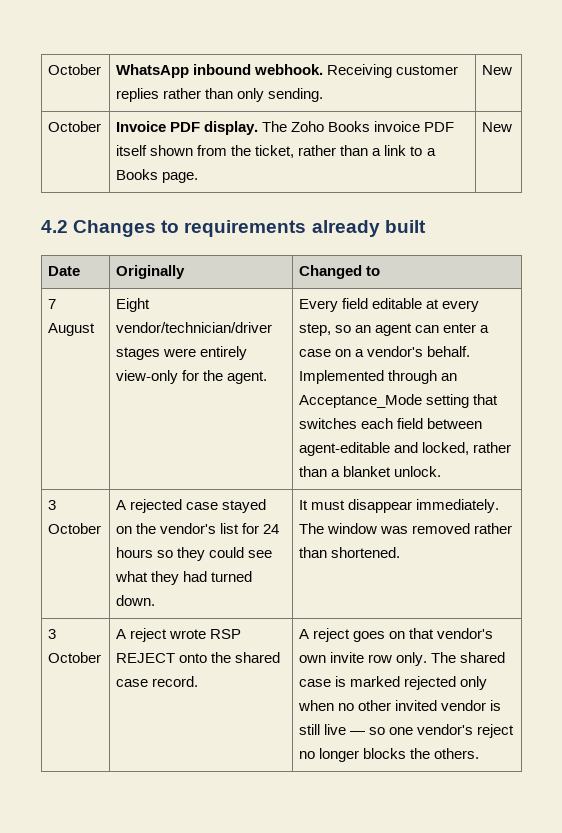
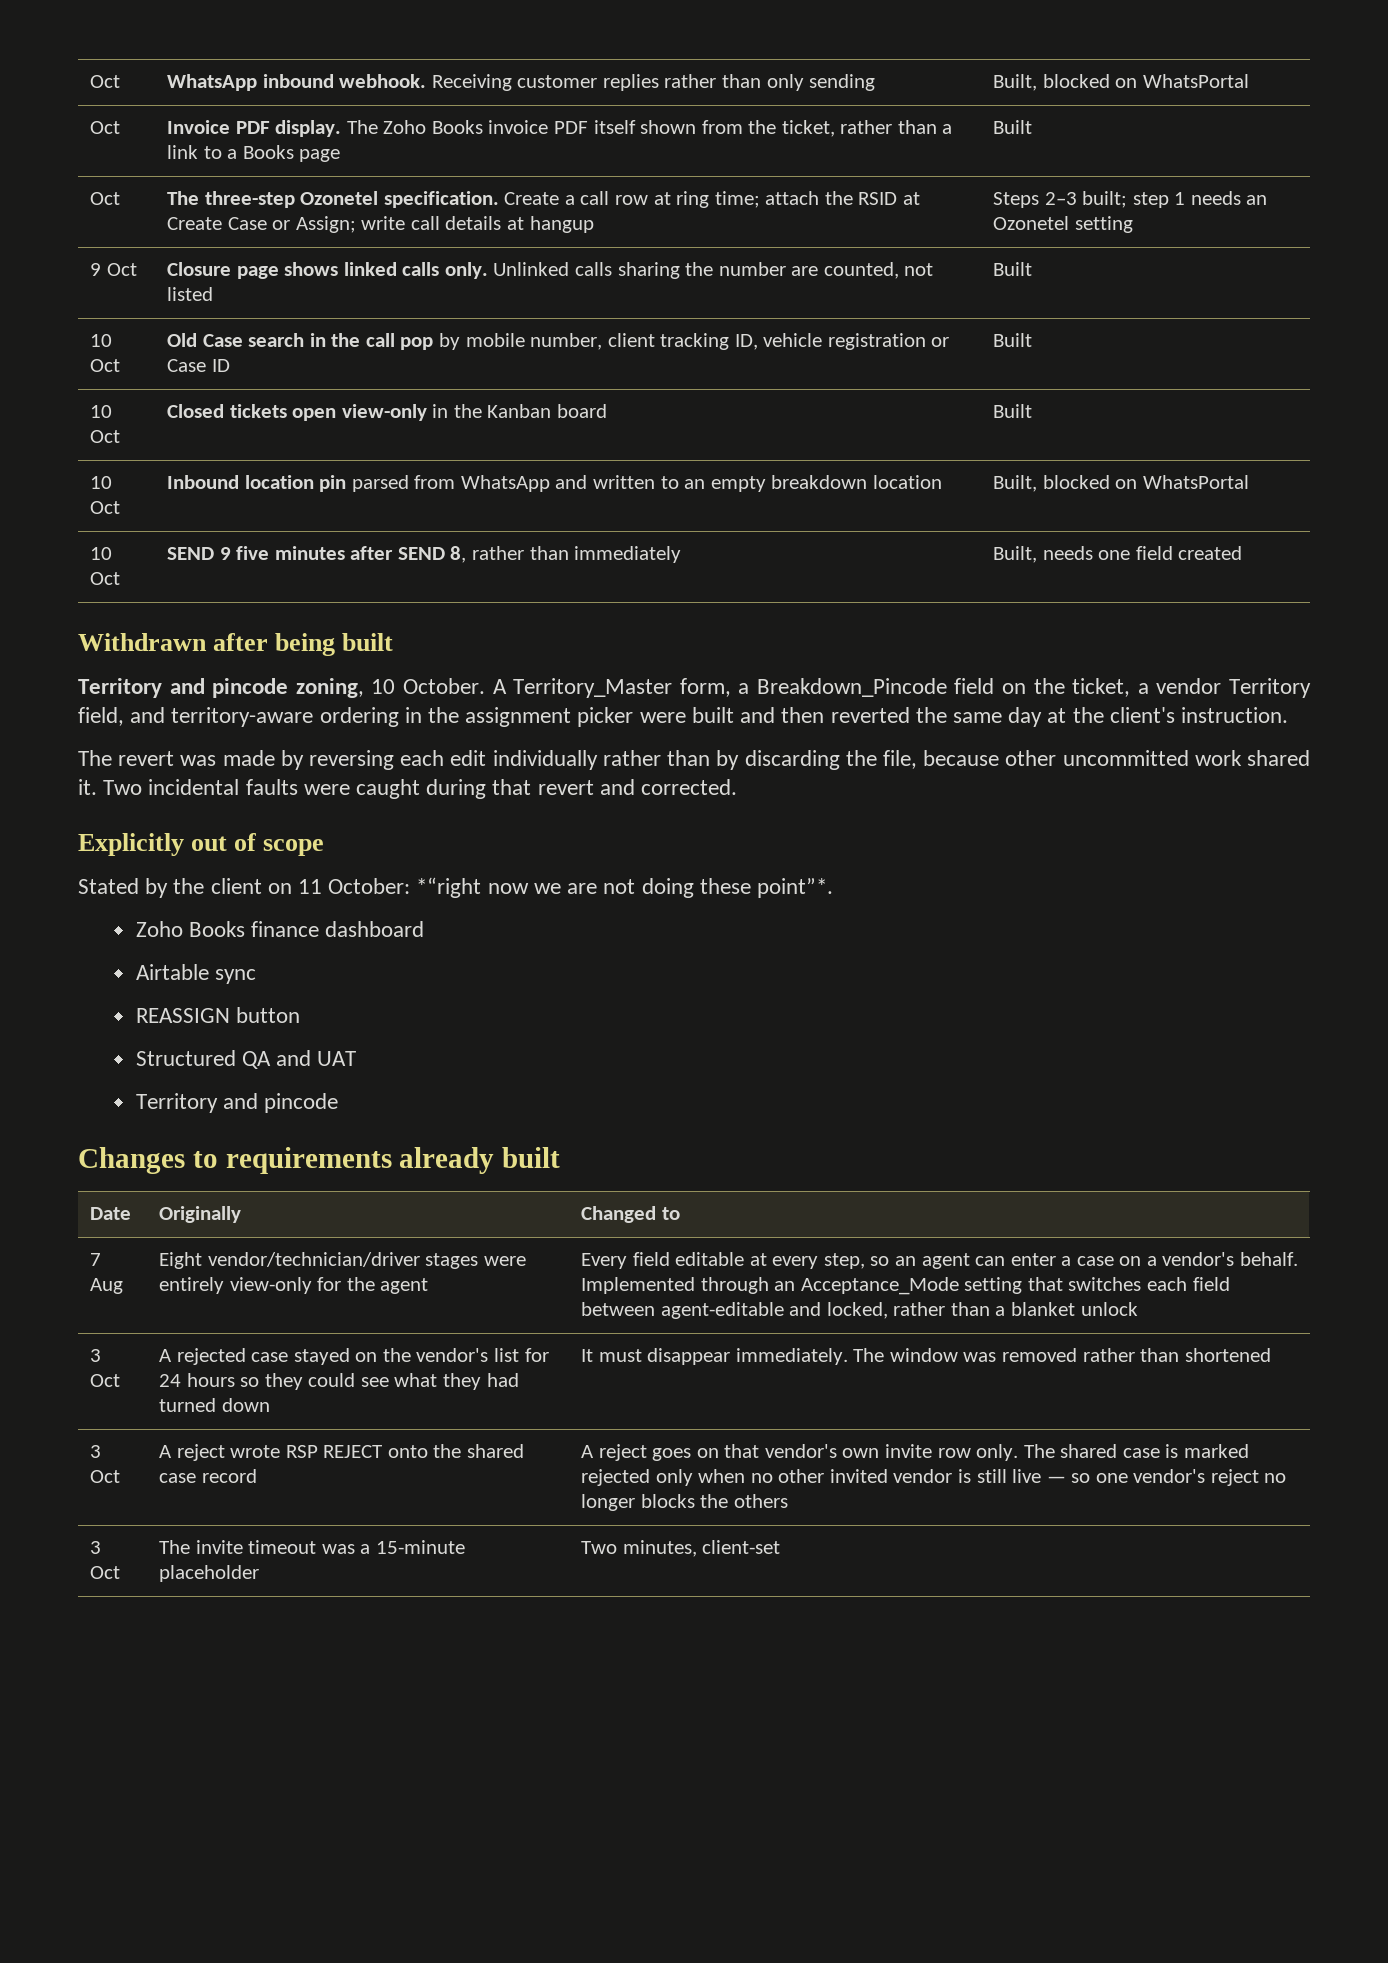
[48,64,102,75] October -> [90,75,121,88] Oct
[268,88,324,102] [482,65,513,75] [48,121,102,132] sending. | New // October -> [809,74,876,91] [993,74,1249,91] [90,121,121,134] sending | Built, blocked on WhatsPortal // Oct
[162,172,199,183] [482,122,513,132] [41,220,68,233] page. | New // 4.2 -> [299,149,341,162] [993,120,1033,134] [90,192,121,205] [167,191,920,208] [167,216,594,233] [993,191,1268,208] [993,216,1133,233] [90,263,137,276] [167,262,934,279] [167,287,214,301] [993,262,1033,276] [90,334,113,347] [90,359,121,372] [167,333,950,350] [167,359,230,372] [993,333,1033,347] [90,405,113,418] [90,430,121,443] [167,404,607,421] [993,404,1033,418] [90,476,113,489] [90,501,121,514] [167,475,942,492] [993,475,1249,492] [90,547,113,560] [90,572,121,585] [167,546,682,563] [993,546,1243,563] [78,633,394,656] [78,678,1311,698] [78,707,1288,727] [78,750,1310,770] [78,779,738,799] [78,833,325,856] [78,877,833,898] [135,921,425,937] [135,964,256,984] [135,1007,300,1023] [135,1050,357,1069] [135,1093,339,1113] page | Built // Oct | The three-step Ozonetel specification. Create a call row at ring time; attach the RSID at Create Case or Assign; write call details at hangup | Steps 2–3 built; step 1 needs an Ozonetel setting // 9 Oct | Closure page shows linked calls only. Unlinked calls sharing the number are counted, not listed | Built // 10 Oct | Old Case search in the call pop by mobile number, client tracking ID, vehicle registration or Case ID | Built // 10 Oct | Closed tickets open view-only in the Kanban board | Built // 10 Oct | Inbound location pin parsed from WhatsApp and written to an empty breakdown location | Built, blocked on WhatsPortal // 10 Oct | SEND 9 five minutes after SEND 8, rather than immediately | Built, needs one field created // Withdrawn after being built // Territory and pincode zoning, 10 October. A Territory_Master form, a Breakdown_Pincode field on the ticket, a vendor Territory field, and territory-aware ordering in the assignment picker were built and then reverted the same day at the client's instruction. // The revert was made by reversing each edit individually rather than by discarding the file, because other uncommitted work shared it. Two incidental faults were caught during that revert and corrected. // Explicitly out of scope // Stated by the client on 11 October: *“right now we are not doing these point”*. // Zoho Books finance dashboard // Airtable sync // REASSIGN button // Structured QA and UAT // Territory and pincode //
[48,323,96,336] August -> [90,1278,124,1294] Aug
[227,371,268,384] agent. -> [380,1278,429,1294] agent
[394,466,442,477] [48,500,57,510] [48,523,102,534] unlock. // 3 October -> [1080,1302,1138,1316] [90,1349,102,1362] [90,1374,121,1387] unlock // 3 Oct
[116,595,156,606] down. -> [221,1398,270,1412] down
[331,547,401,558] [48,629,57,639] [48,652,102,663] shortened. // 3 October -> [1184,1348,1271,1362] [90,1445,102,1458] [90,1470,121,1483] shortened // 3 Oct
[152,676,199,687] record. -> [201,1469,257,1483] record
[434,748,480,759] others. -> [733,1494,788,1508] [90,1541,102,1554] [90,1566,121,1579] [159,1540,465,1554] [159,1565,260,1582] [581,1540,781,1557] others // 3 Oct | The invite timeout was a 15-minute placeholder | Two minutes, client-set

